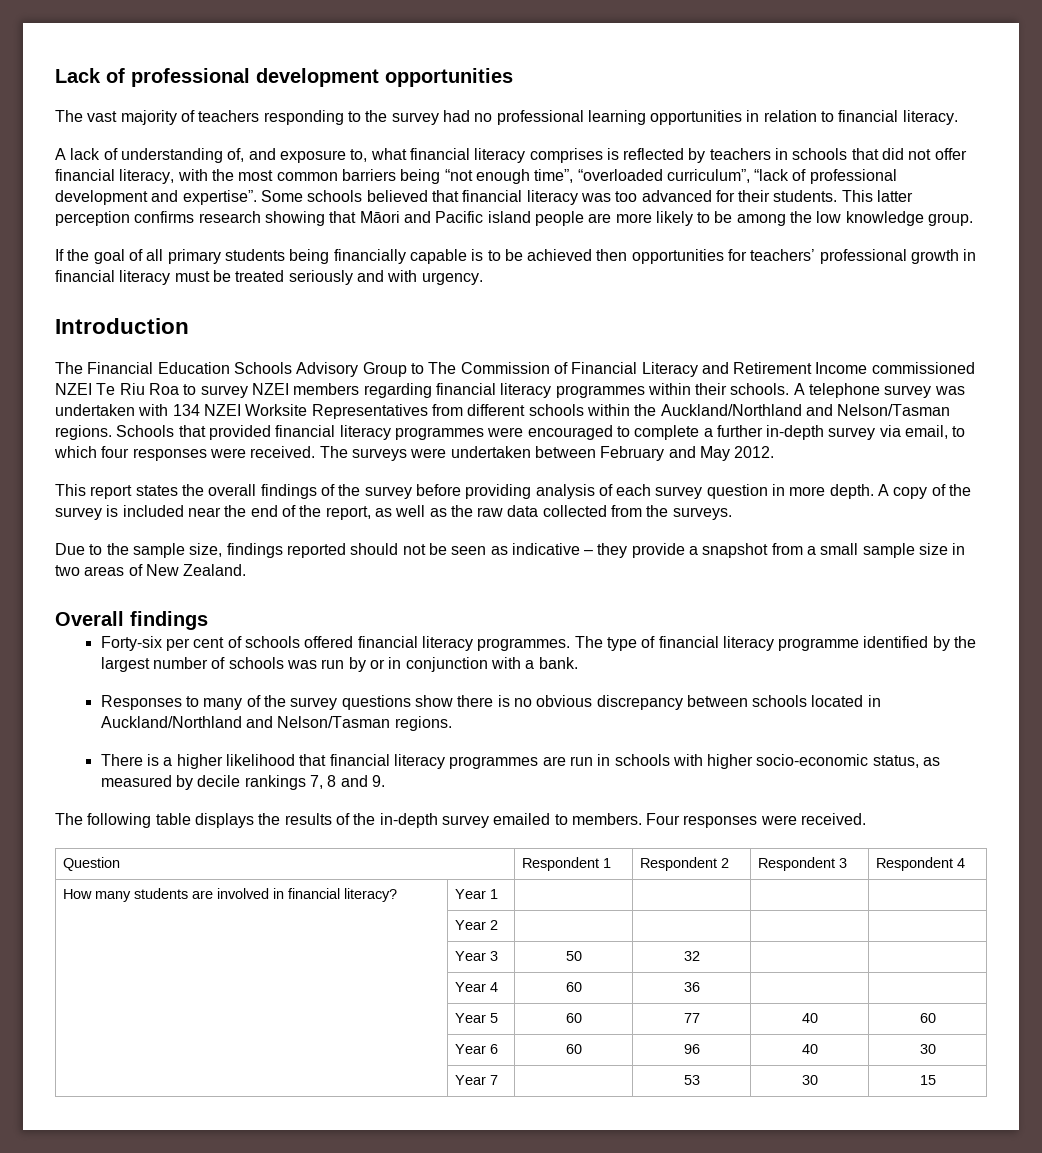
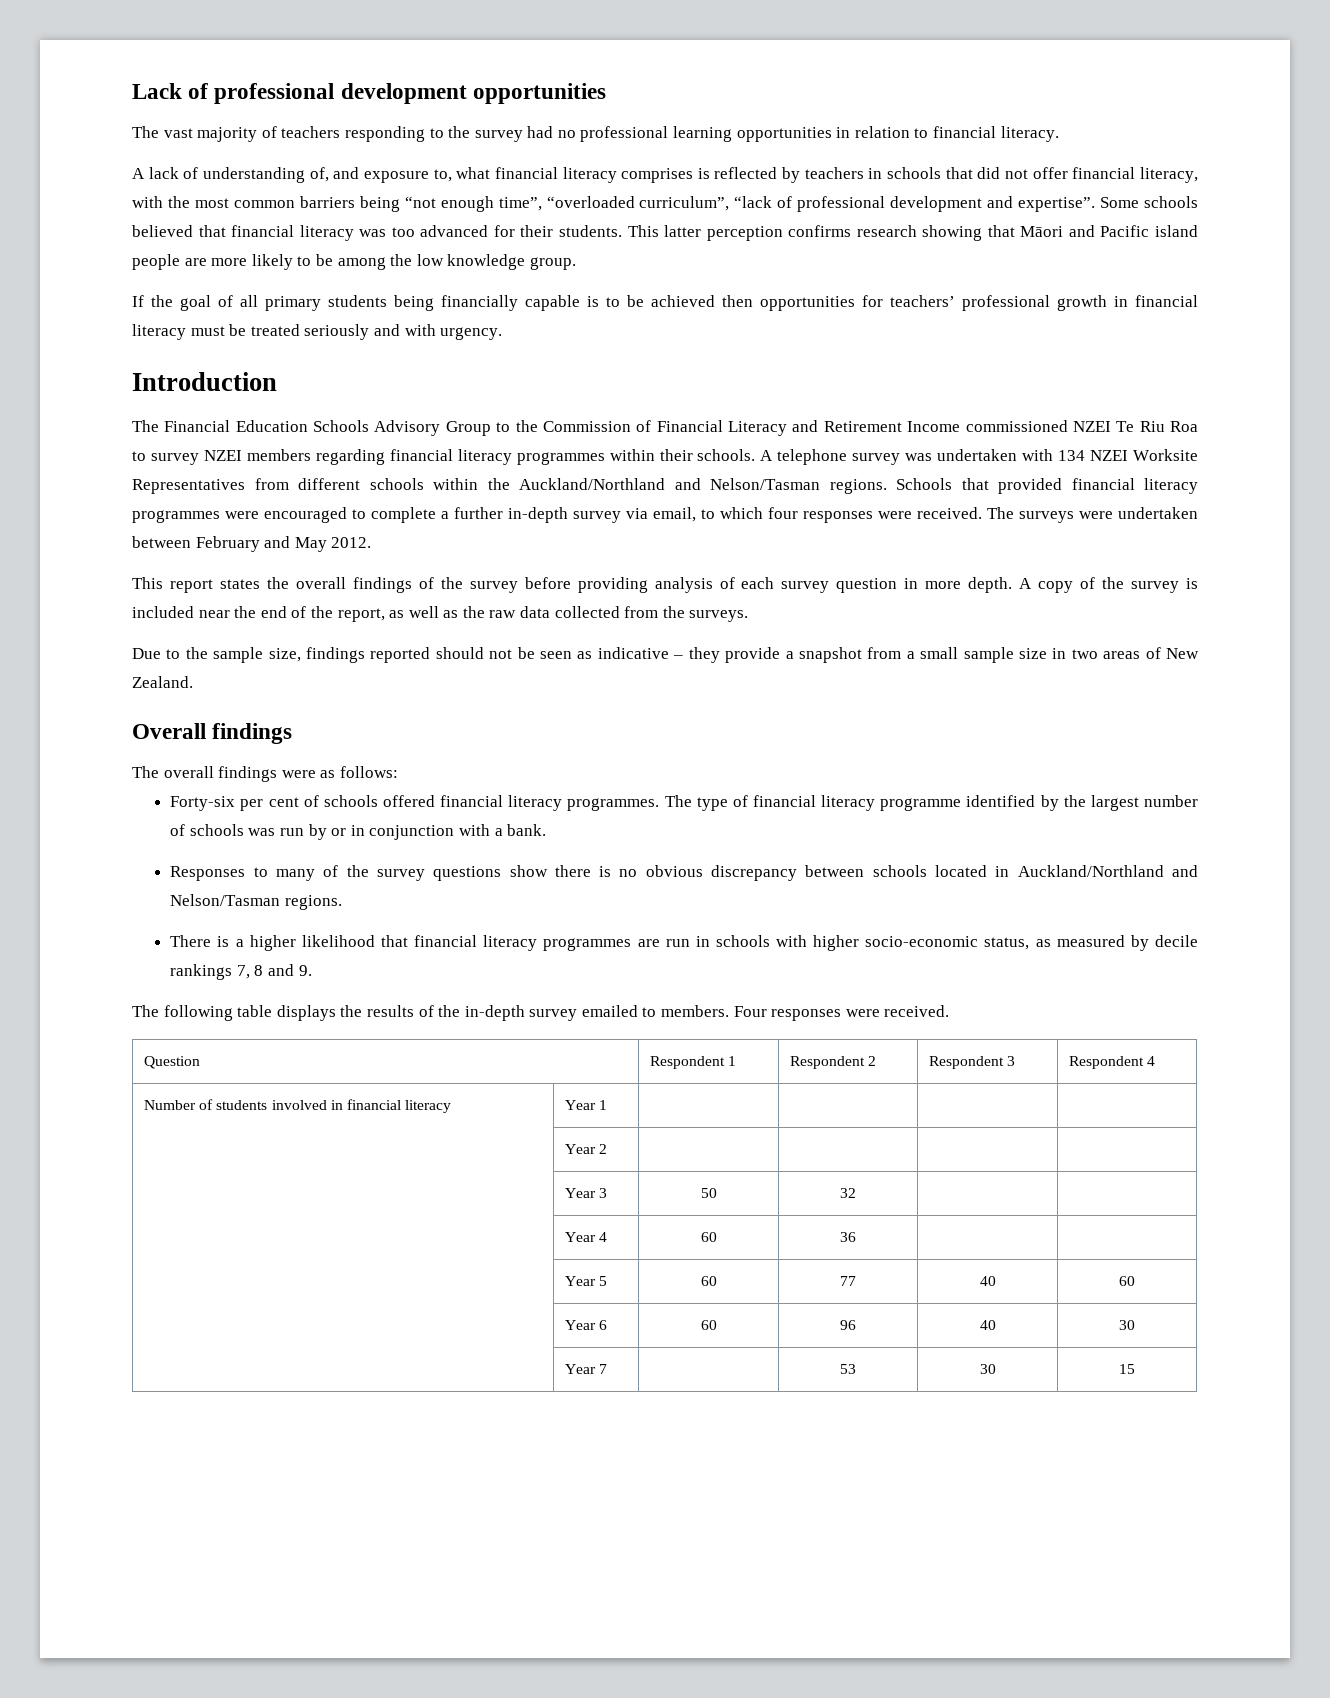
[428,362,457,374] The -> [515,420,538,432] the
(208, 620) none -> [132,766,398,782] // The overall findings were as follows:
[63,888,214,902] How many students are -> [143,1099,268,1110] Number of students
[344,888,398,902] literacy? -> [405,1100,452,1113] literacy

